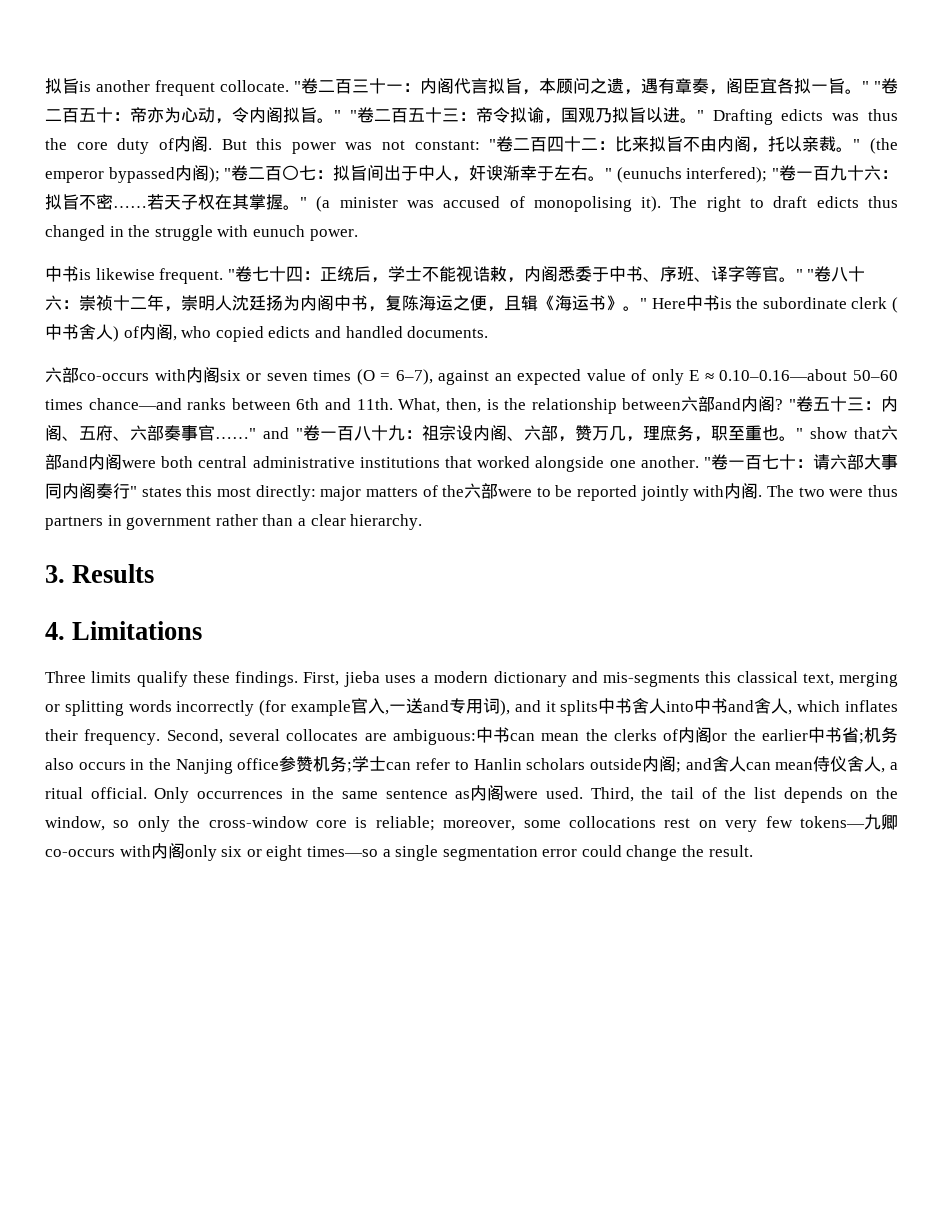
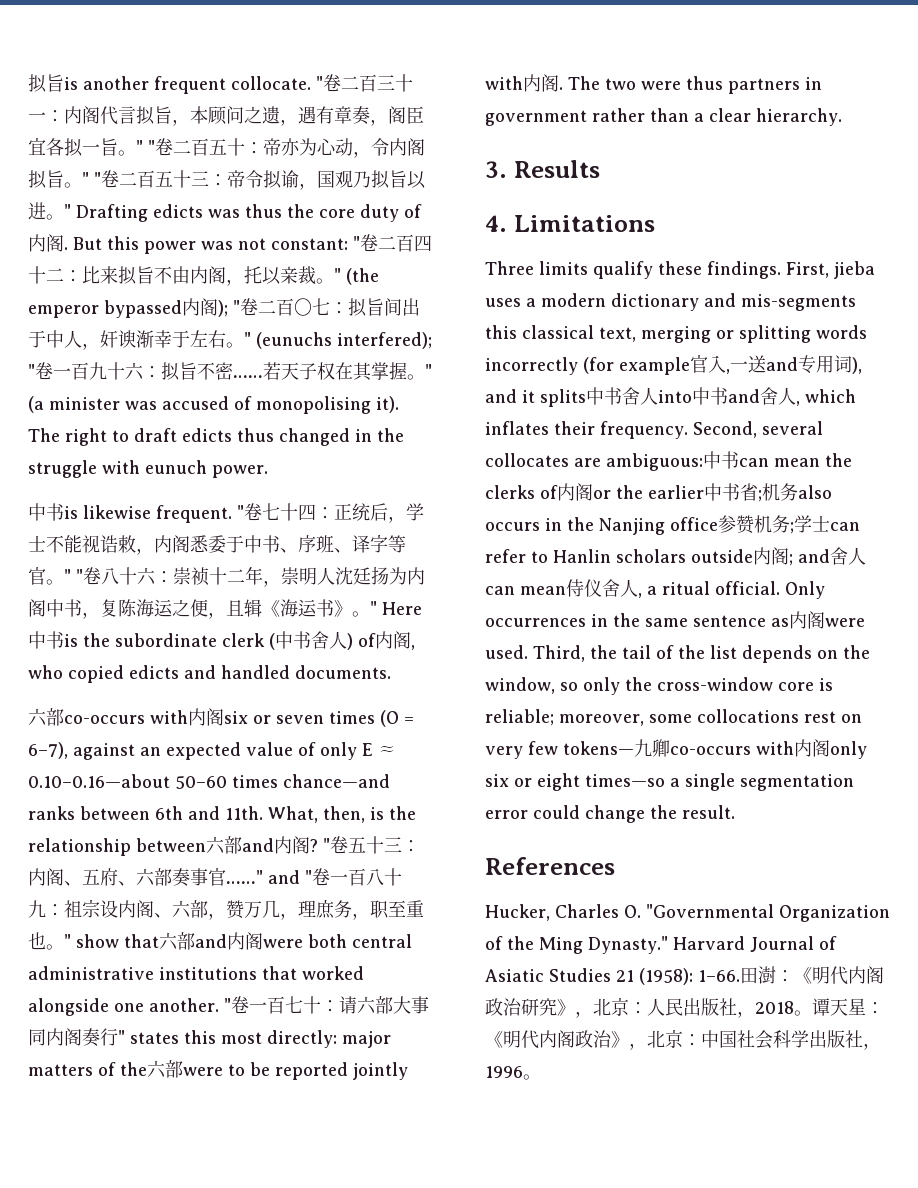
(753, 851) none -> [485,857,615,875] [485,904,890,922] [485,936,837,954] [485,966,884,985] [485,998,884,1018] [485,1030,881,1050] [485,1066,541,1080] // References // Hucker, Charles O. "Governmental Organization of the Ming Dynasty." Harvard Journal of Asiatic Studies 21 (1958): 1–66.田澍：《明代内阁政治研究》，北京：人民出版社，2018。谭天星：《明代内阁政治》，北京：中国社会科学出版社，1996。

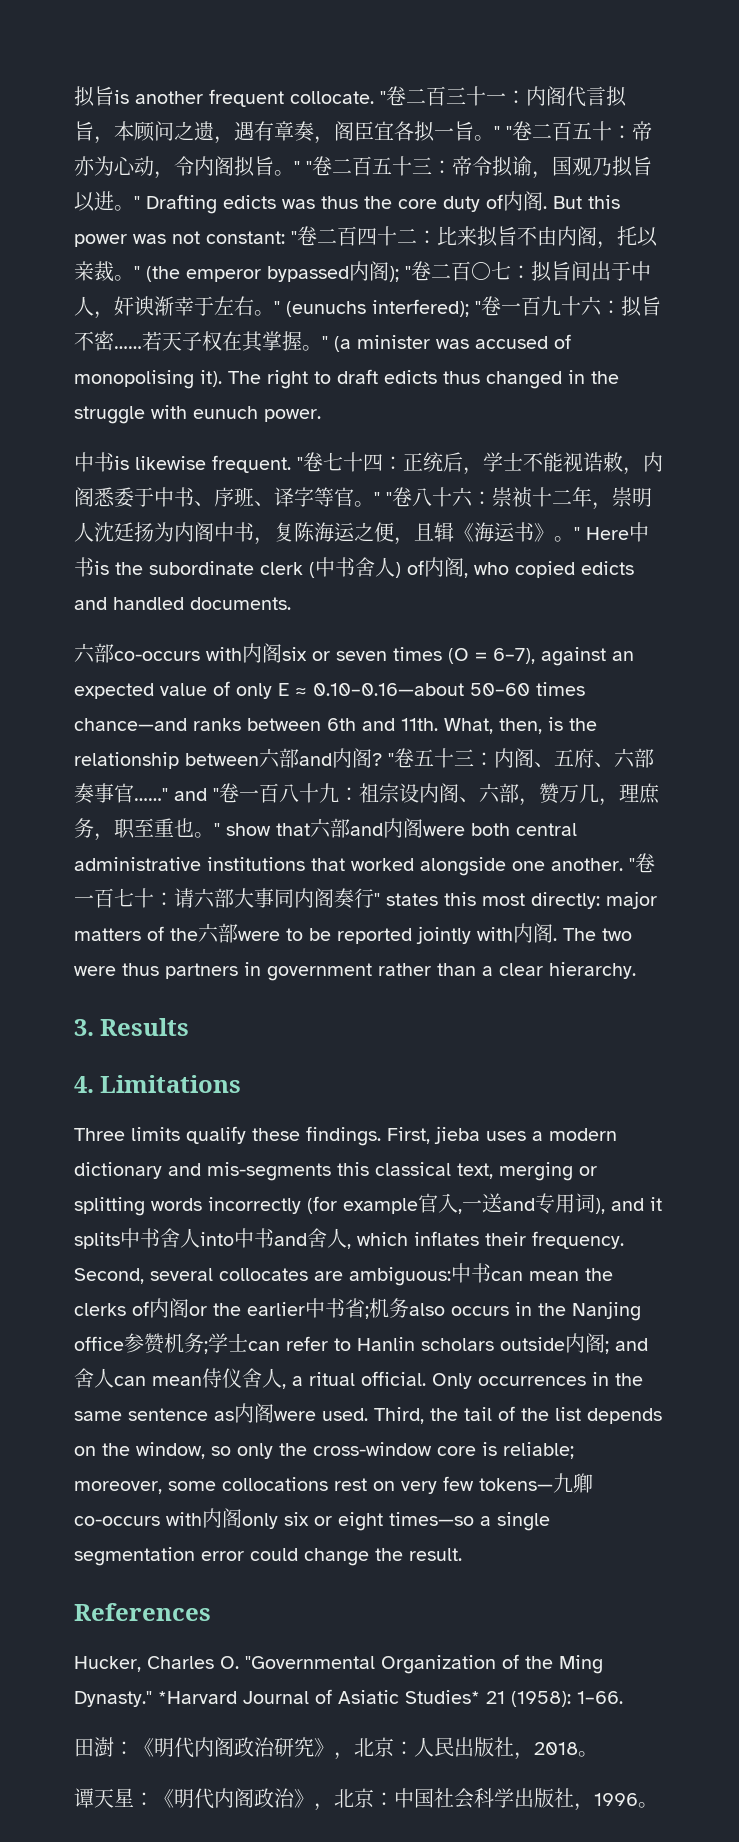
[672,936,745,950] Harvard -> [158,1691,237,1704] *Harvard
[549,968,611,982] Studies -> [405,1690,480,1704] Studies*
(740, 976) none -> (623, 1697) //
(812, 1013) none -> (598, 1754) //

